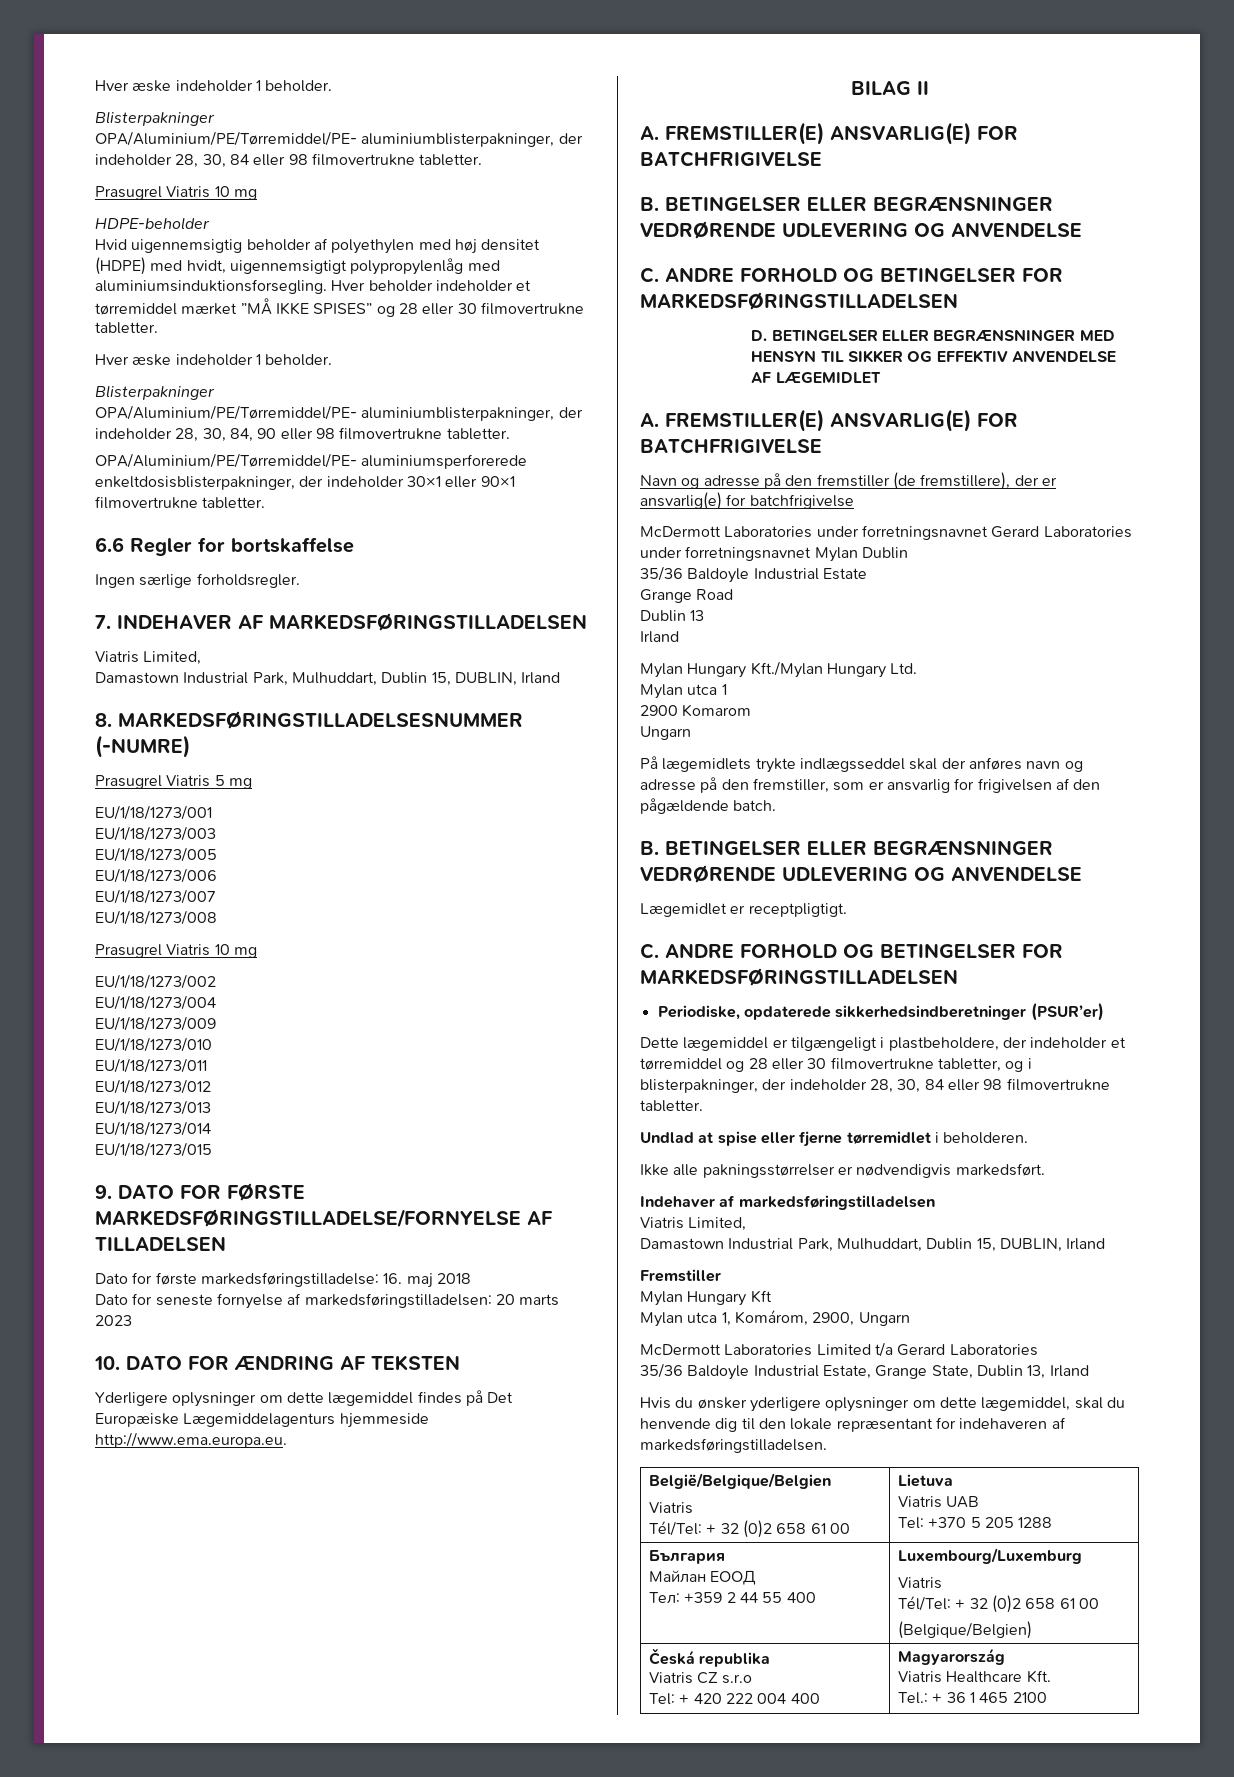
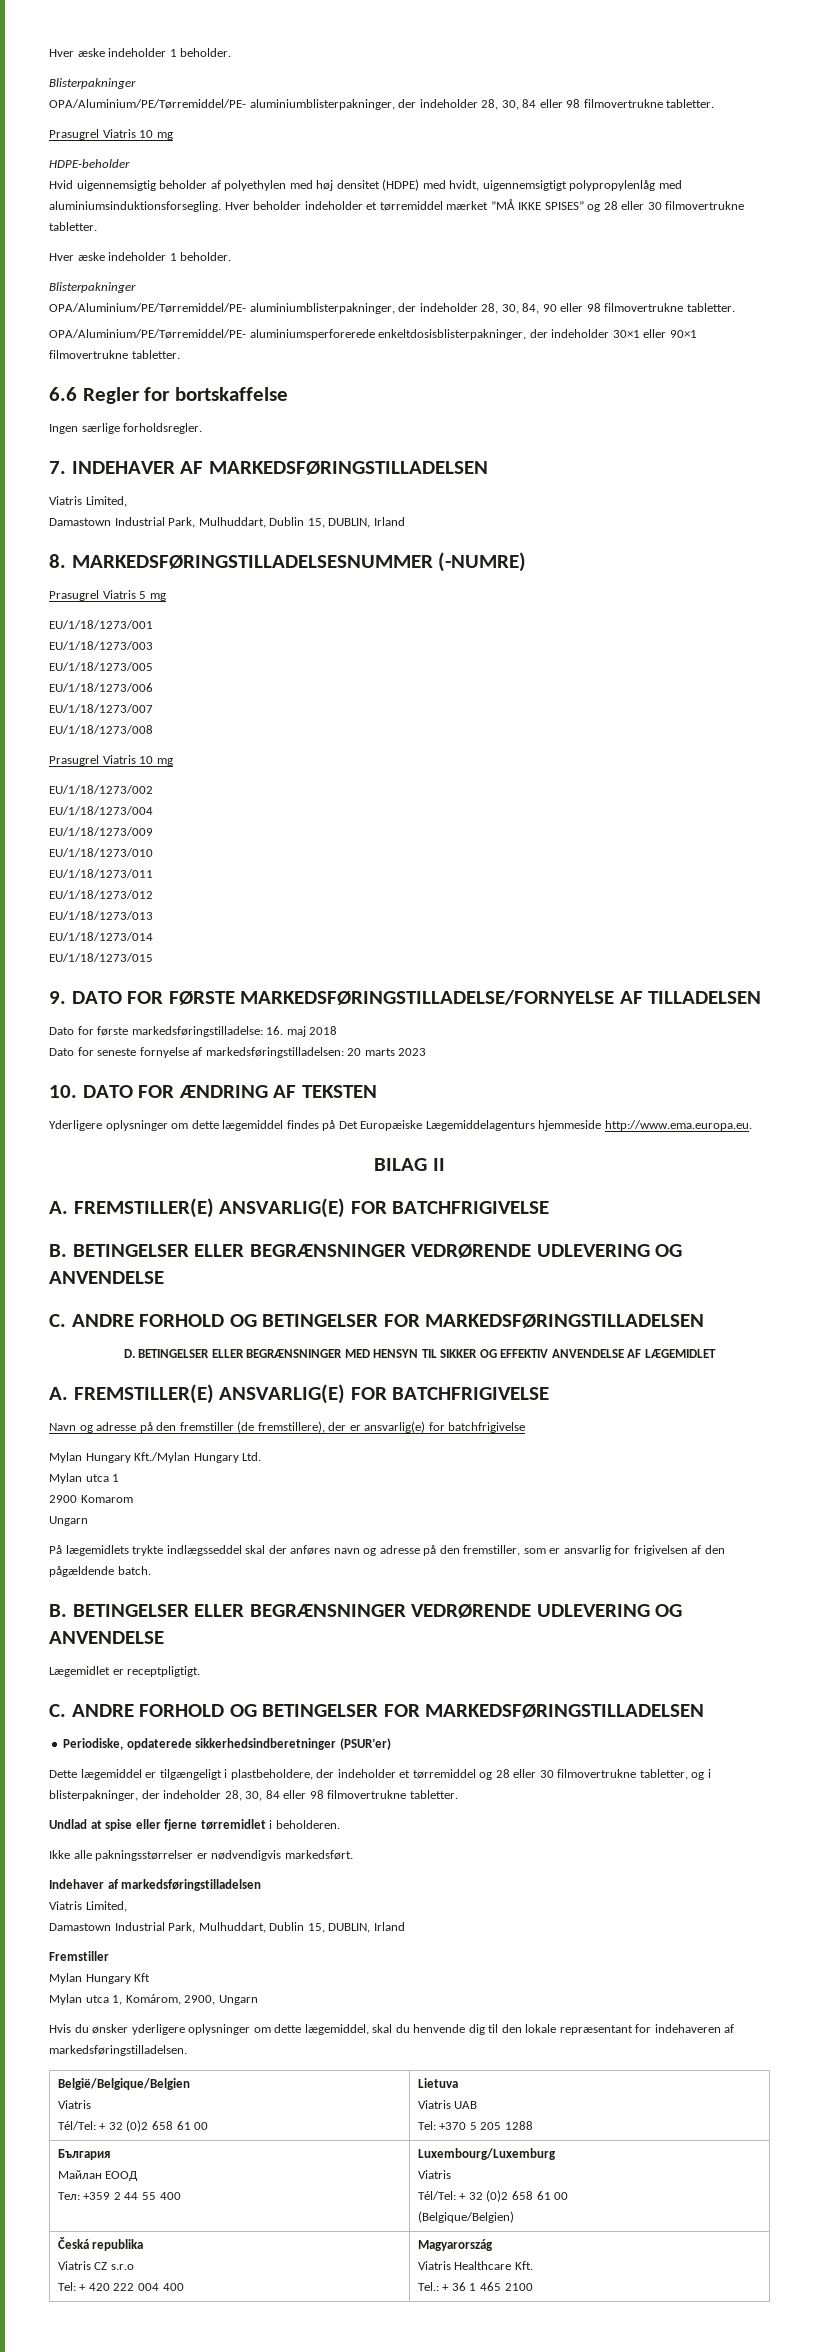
[640,525,1132,540] [640,546,908,562] [640,566,867,583] [640,589,734,603] [640,610,705,622] [640,631,679,643] // McDermott Laboratories under forretningsnavnet Gerard Laboratories under forretningsnavnet Mylan Dublin // 35/36 Baldoyle Industrial Estate // Grange Road // Dublin 13 // Irland -> (526, 1427) none
[640,1342,1038,1357] [640,1363,1089,1380] // McDermott Laboratories Limited t/a Gerard Laboratories // 35/36 Baldoyle Industrial Estate, Grange State, Dublin 13, Irland -> (258, 2000) none

